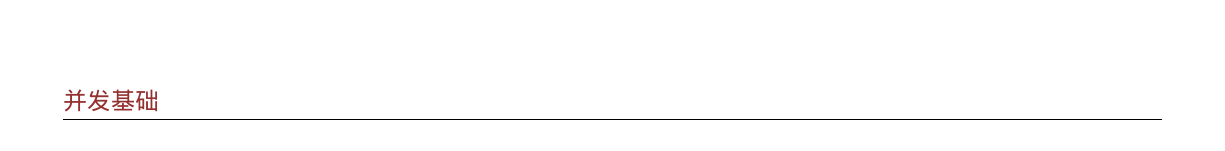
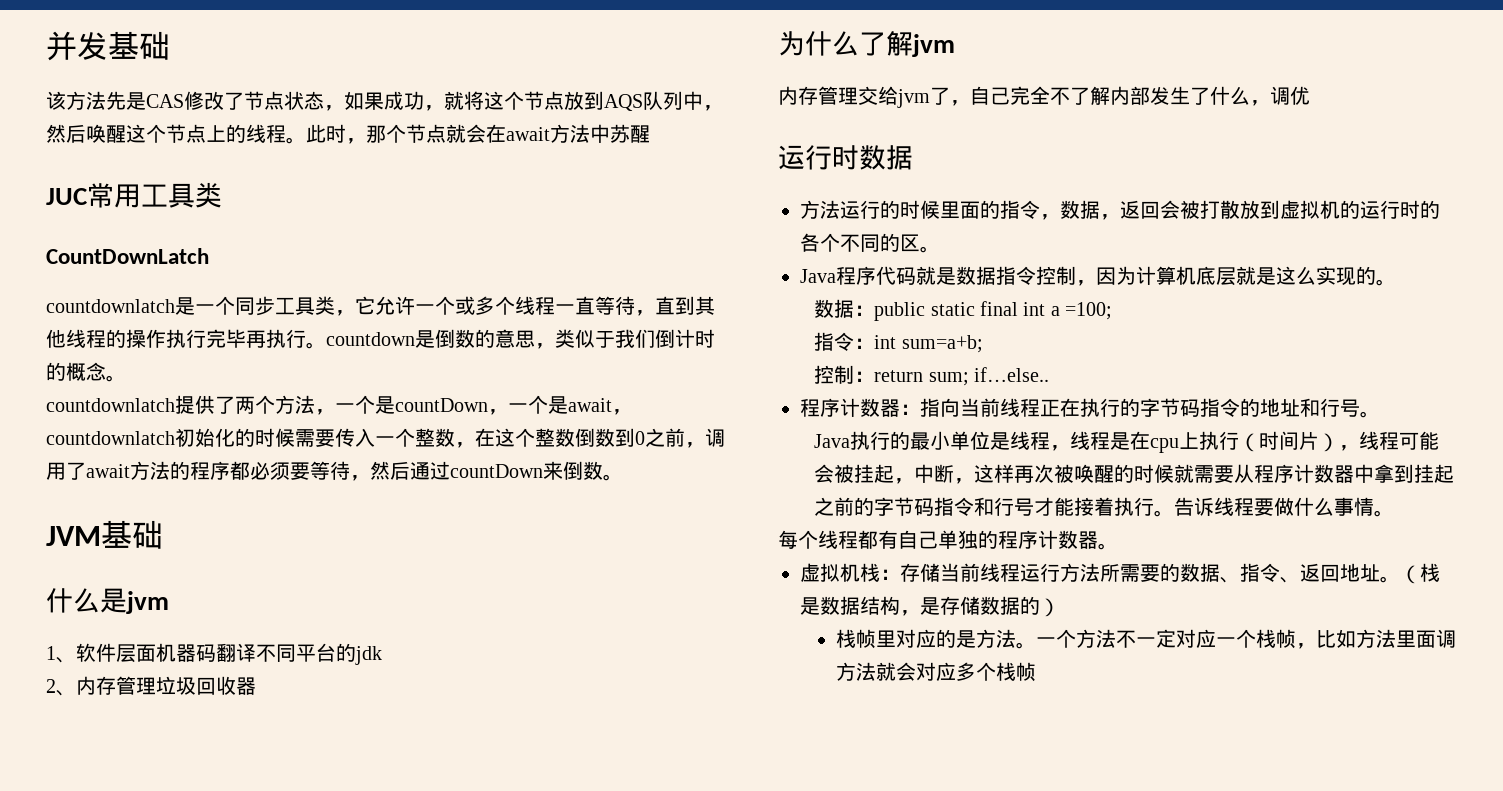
(159, 100) none -> [46,91,723,111] [46,124,650,144] [46,182,222,208] [46,248,209,264] [46,296,715,316] [46,329,715,349] [46,362,126,382] [46,395,632,415] [46,428,725,448] [46,461,623,481] [46,520,163,549] [46,588,169,614] [46,643,382,665] [46,676,256,696] [778,31,955,57] [778,86,1310,108] [778,145,913,170] [800,200,1440,220] [800,233,940,253] [800,266,1396,286] [814,299,1113,321] [814,332,983,353] [814,365,1050,386] [800,398,1380,418] [814,431,1440,453] [814,464,1455,484] [814,497,1395,517] [778,530,1118,550] [800,563,1440,584] [800,596,1060,617] [836,629,1457,649] [836,662,1037,682] // 该方法先是CAS修改了节点状态，如果成功，就将这个节点放到AQS队列中，然后唤醒这个节点上的线程。此时，那个节点就会在await方法中苏醒 // JUC常用工具类 // CountDownLatch // countdownlatch是一个同步工具类，它允许一个或多个线程一直等待，直到其他线程的操作执行完毕再执行。countdown是倒数的意思，类似于我们倒计时的概念。 // countdownlatch提供了两个方法，一个是countDown，一个是await，countdownlatch初始化的时候需要传入一个整数，在这个整数倒数到0之前，调用了await方法的程序都必须要等待，然后通过countDown来倒数。 // JVM基础 // 什么是jvm // 1、软件层面机器码翻译不同平台的jdk // 2、内存管理垃圾回收器 // 为什么了解jvm // 内存管理交给jvm了，自己完全不了解内部发生了什么，调优 // 运行时数据 // 方法运行的时候里面的指令，数据，返回会被打散放到虚拟机的运行时的各个不同的区。 // Java程序代码就是数据指令控制，因为计算机底层就是这么实现的。 // 数据：public static final int a =100; // 指令：int sum=a+b; // 控制：return sum; if…else.. // 程序计数器：指向当前线程正在执行的字节码指令的地址和行号。 // Java执行的最小单位是线程，线程是在cpu上执行（时间片），线程可能会被挂起，中断，这样再次被唤醒的时候就需要从程序计数器中拿到挂起之前的字节码指令和行号才能接着执行。告诉线程要做什么事情。 // 每个线程都有自己单独的程序计数器。 // 虚拟机栈：存储当前线程运行方法所需要的数据、指令、返回地址。（栈是数据结构，是存储数据的） // 栈帧里对应的是方法。一个方法不一定对应一个栈帧，比如方法里面调方法就会对应多个栈帧

